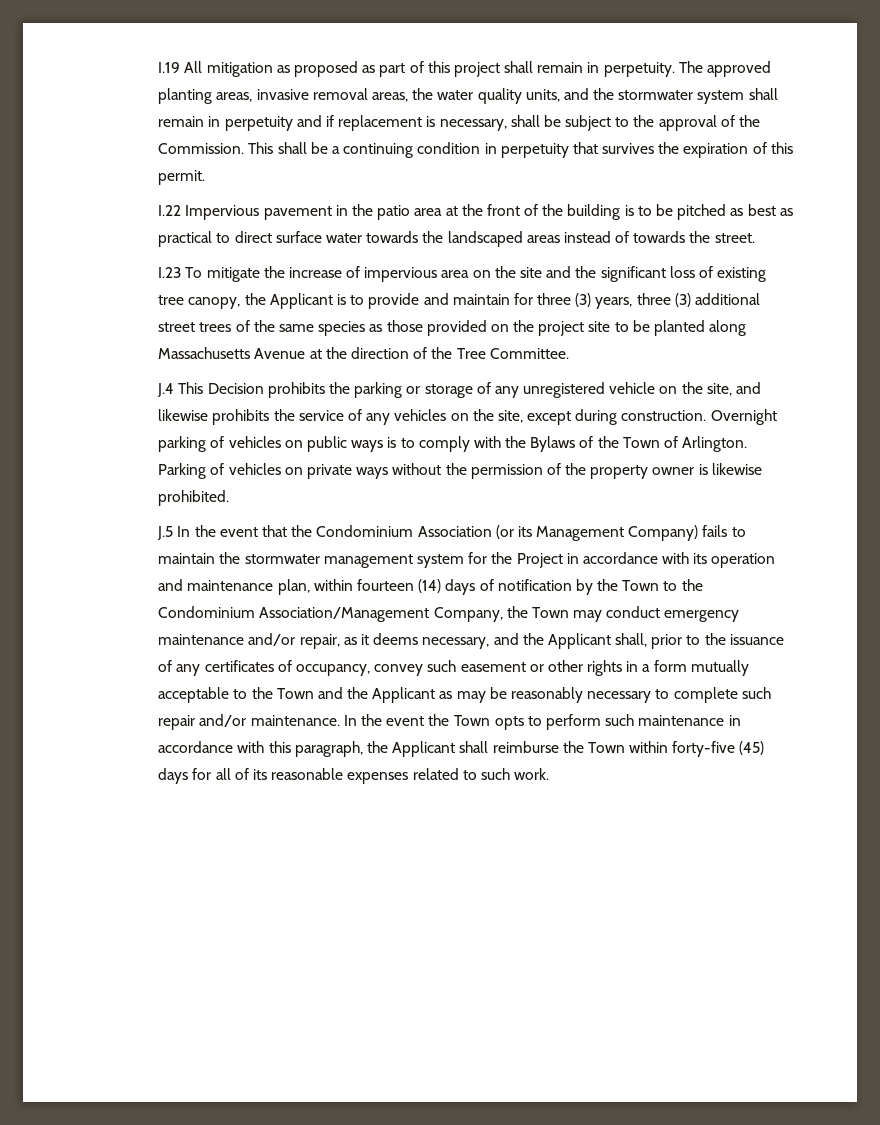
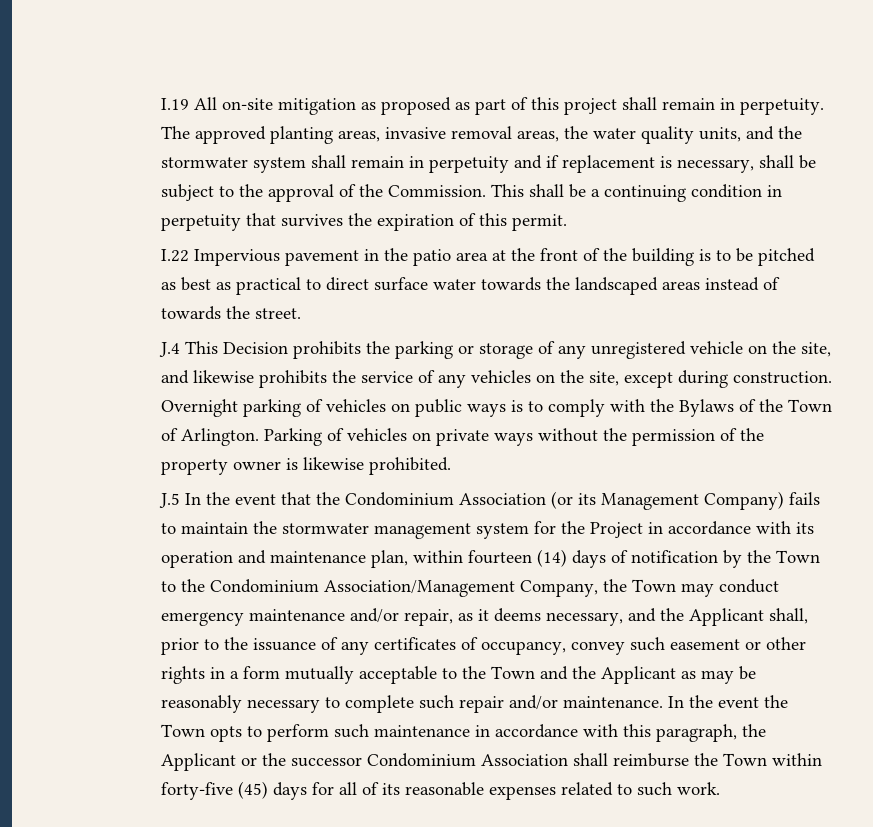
(203, 67) none -> [221,98,273,110] on-site
[158,266,767,282] [158,293,760,309] [158,320,747,336] [158,347,569,359] // I.23 To mitigate the increase of impervious area on the site and the significant loss of existing tree canopy, the Applicant is to provide and maintain for three (3) years, three (3) additional street trees of the same species as those provided on the project site to be planted along Massachusetts Avenue at the direction of the Tree Committee. -> (301, 313) none
(456, 749) none -> [240,753,568,767] or the successor Condominium Association

